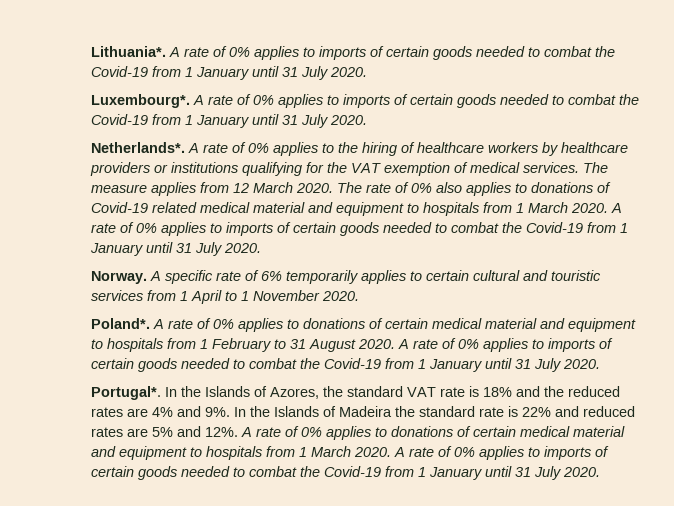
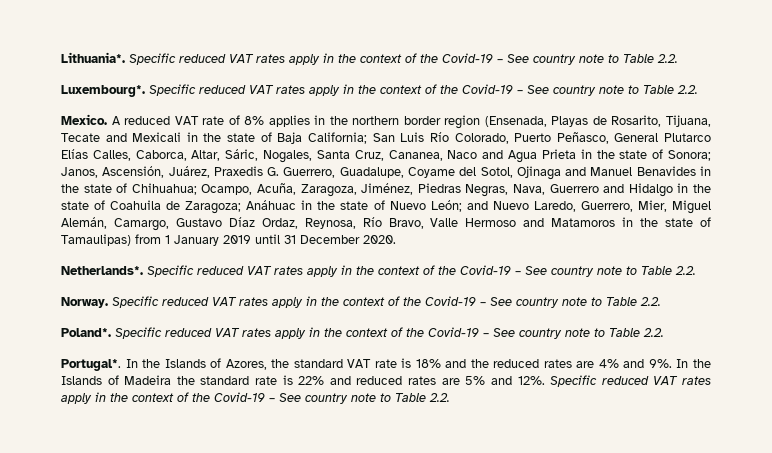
[169,46,616,60] [91,66,368,80] [91,94,640,108] [91,114,368,128] [91,142,629,156] [90,162,609,176] [91,182,612,196] [91,202,623,216] [91,222,629,236] [90,242,262,256] [91,270,602,284] [91,290,360,304] [91,318,637,332] [91,338,614,352] [91,358,601,372] A rate of 0% applies to imports of certain goods needed to combat the Covid-19 from 1 January until 31 July 2020. // Luxembourg*. A rate of 0% applies to imports of certain goods needed to combat the Covid-19 from 1 January until 31 July 2020. // Netherlands*. A rate of 0% applies to the hiring of healthcare workers by healthcare providers or institutions qualifying for the VAT exemption of medical services. The measure applies from 12 March 2020. The rate of 0% also applies to donations of Covid-19 related medical material and equipment to hospitals from 1 March 2020. A rate of 0% applies to imports of certain goods needed to combat the Covid-19 from 1 January until 31 July 2020. // Norway. A specific rate of 6% temporarily applies to certain cultural and touristic services from 1 April to 1 November 2020. // Poland*. A rate of 0% applies to donations of certain medical material and equipment to hospitals from 1 February to 31 August 2020. A rate of 0% applies to imports of certain goods needed to combat the Covid-19 from 1 January until 31 July 2020. -> [128,53,678,65] [60,84,698,97] [60,114,712,129] [60,132,712,144] [60,149,711,163] [60,166,712,180] [60,183,712,197] [60,200,711,214] [60,217,711,231] [60,234,396,246] [60,265,696,277] [60,296,661,308] [60,327,664,339] Specific reduced VAT rates apply in the context of the Covid-19 – See country note to Table 2.2. // Luxembourg*. Specific reduced VAT rates apply in the context of the Covid-19 – See country note to Table 2.2. // Mexico. A reduced VAT rate of 8% applies in the northern border region (Ensenada, Playas de Rosarito, Tijuana, Tecate and Mexicali in the state of Baja California; San Luis Río Colorado, Puerto Peñasco, General Plutarco Elías Calles, Caborca, Altar, Sáric, Nogales, Santa Cruz, Cananea, Naco and Agua Prieta in the state of Sonora; Janos, Ascensión, Juárez, Praxedis G. Guerrero, Guadalupe, Coyame del Sotol, Ojinaga and Manuel Benavides in the state of Chihuahua; Ocampo, Acuña, Zaragoza, Jiménez, Piedras Negras, Nava, Guerrero and Hidalgo in the state of Coahuila de Zaragoza; Anáhuac in the state of Nuevo León; and Nuevo Laredo, Guerrero, Mier, Miguel Alemán, Camargo, Gustavo Díaz Ordaz, Reynosa, Río Bravo, Valle Hermoso and Matamoros in the state of Tamaulipas) from 1 January 2019 until 31 December 2020. // Netherlands*. Specific reduced VAT rates apply in the context of the Covid-19 – See country note to Table 2.2. // Norway. Specific reduced VAT rates apply in the context of the Covid-19 – See country note to Table 2.2. // Poland*. Specific reduced VAT rates apply in the context of the Covid-19 – See country note to Table 2.2.
[241,426,626,440] [91,446,610,460] [91,466,601,480] A rate of 0% applies to donations of certain medical material and equipment to hospitals from 1 March 2020. A rate of 0% applies to imports of certain goods needed to combat the Covid-19 from 1 January until 31 July 2020. -> [550,375,711,387] [60,392,450,404] Specific reduced VAT rates apply in the context of the Covid-19 – See country note to Table 2.2.

